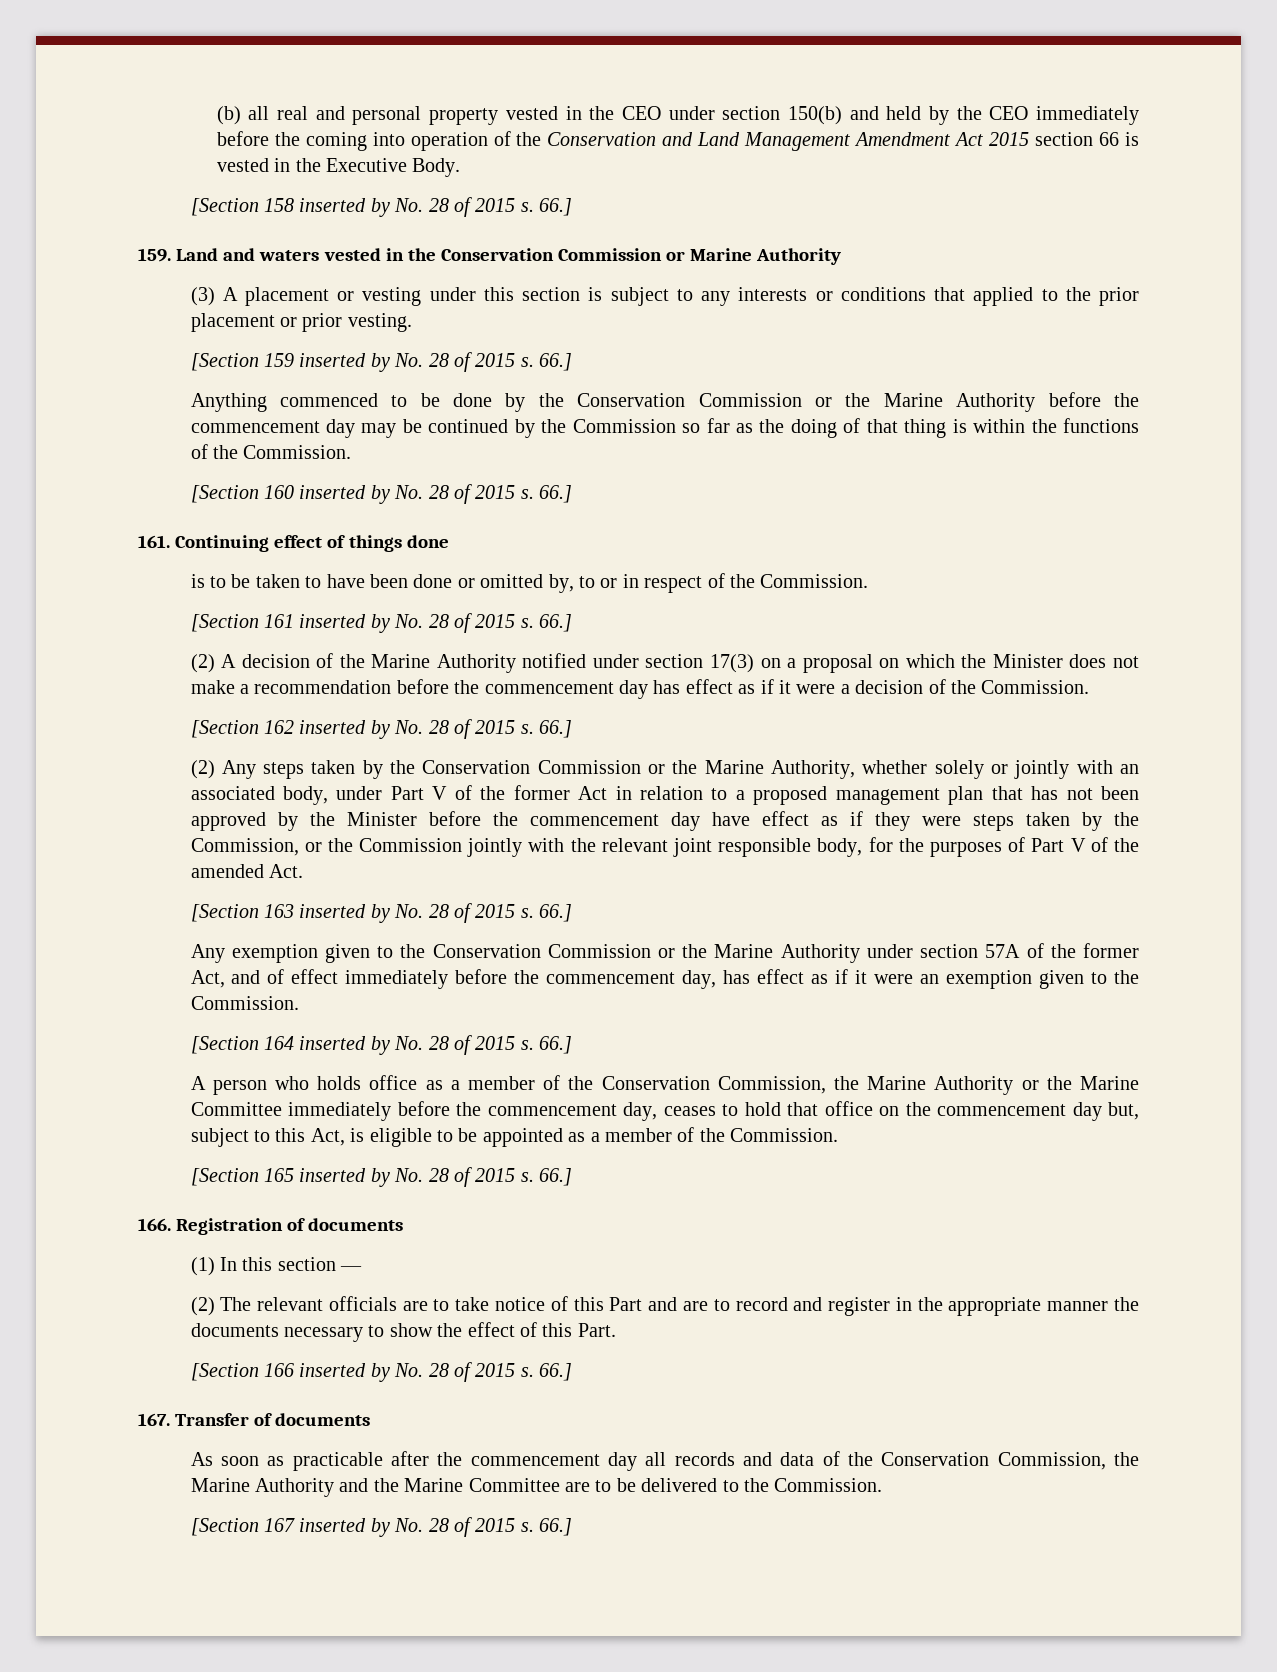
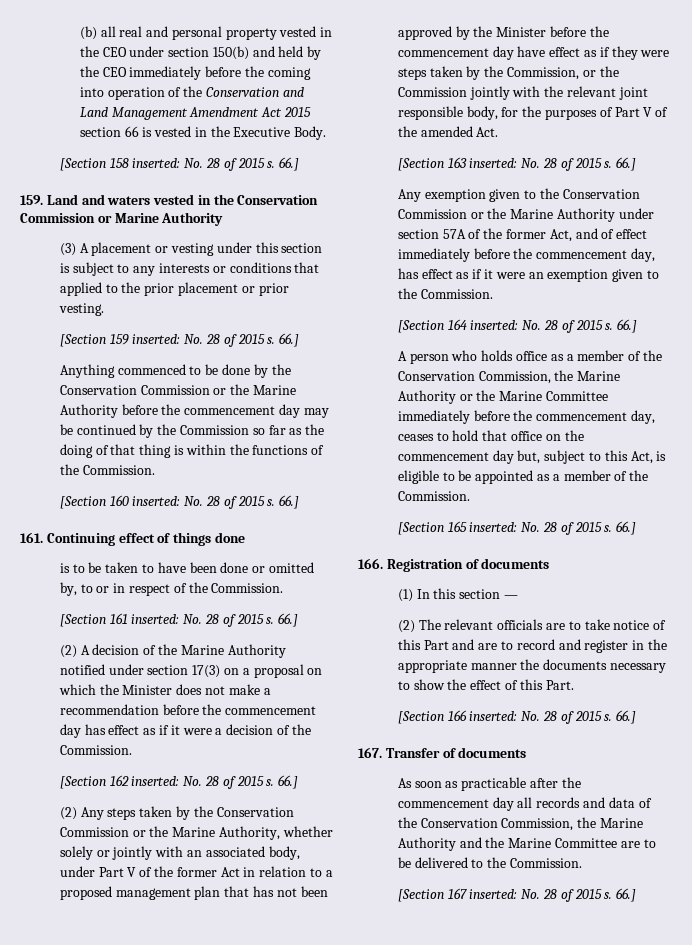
[299,198,390,217] inserted by -> [132,158,181,168] inserted:
[299,353,390,372] inserted by -> [132,334,181,344] inserted:
[299,485,390,504] inserted by -> [132,496,181,506] inserted:
[299,614,390,633] inserted by -> [131,614,180,624] inserted:
[299,720,390,739] inserted by -> [131,776,180,786] inserted:
[299,904,390,923] inserted by -> [469,158,518,168] inserted:
[299,1036,390,1055] inserted by -> [470,320,519,330] inserted:
[299,1168,390,1187] inserted by -> [469,522,518,532] inserted:
[299,1363,390,1382] inserted by -> [469,711,518,721] inserted:
[299,1518,390,1537] inserted by -> [469,889,518,899] inserted:

